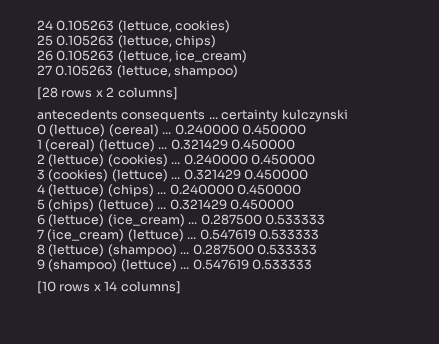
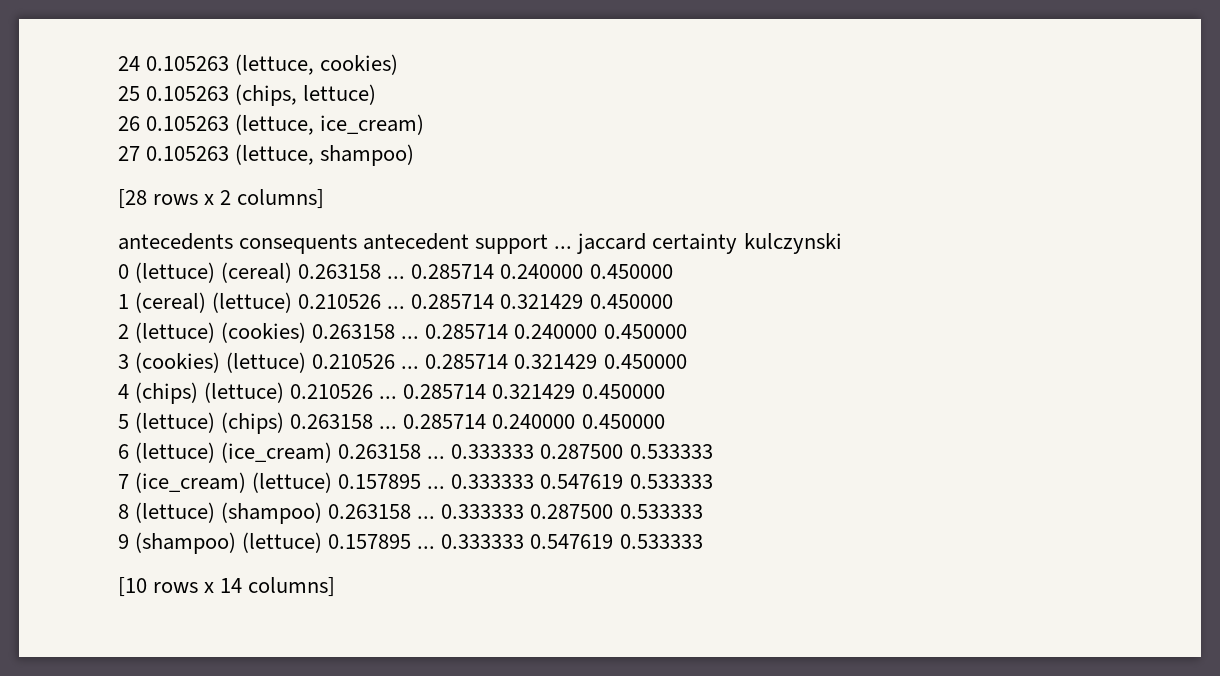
[117,35,217,48] (lettuce, chips) -> [235,84,377,106] (chips, lettuce)
[208,117,218,119] ... -> [363,233,647,254] antecedent support ... jaccard
[162,132,172,134] ... -> [298,264,495,279] 0.263158 ... 0.285714
[158,147,168,149] ... -> [298,294,495,309] 0.210526 ... 0.285714
[171,162,181,164] ... -> [312,324,509,339] 0.263158 ... 0.285714
[171,177,181,179] ... -> [312,354,509,369] 0.210526 ... 0.285714
[48,184,301,197] [37,199,227,212] (lettuce) (chips) ... 0.240000 0.450000 // 5 (chips) (lettuce) ... 0.321429 -> [135,382,665,404] [118,412,576,434] (chips) (lettuce) 0.210526 ... 0.285714 0.321429 0.450000 // 5 (lettuce) (chips) 0.263158 ... 0.285714 0.240000
[188,222,198,224] ... -> [338,444,535,459] 0.263158 ... 0.333333
[187,237,197,239] ... -> [338,474,535,489] 0.157895 ... 0.333333
[180,252,190,254] ... -> [328,504,525,519] 0.263158 ... 0.333333
[180,267,190,269] ... -> [328,534,525,549] 0.157895 ... 0.333333

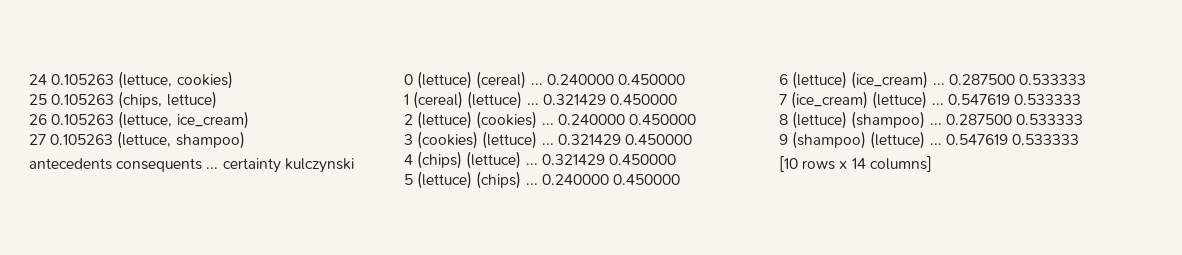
[118,189,325,209] [118,233,647,254] [28 rows x 2 columns] // antecedents consequents antecedent support ... jaccard -> [29,158,219,172] antecedents consequents ...
[298,264,495,279] 0.263158 ... 0.285714 -> [530,83,543,85] ...
[298,294,495,309] 0.210526 ... 0.285714 -> [526,103,539,105] ...
[312,324,509,339] 0.263158 ... 0.285714 -> [541,123,554,125] ...
[312,354,509,369] 0.210526 ... 0.285714 -> [541,143,554,145] ...
[290,384,487,399] 0.210526 ... 0.285714 -> [525,163,538,165] ...
[290,414,487,429] 0.263158 ... 0.285714 -> [525,183,538,185] ...
[338,444,535,459] 0.263158 ... 0.333333 -> [932,83,945,85] ...
[338,474,535,489] 0.157895 ... 0.333333 -> [931,103,944,105] ...
[328,504,525,519] 0.263158 ... 0.333333 -> [929,123,942,125] ...
[328,534,525,549] 0.157895 ... 0.333333 -> [929,143,942,145] ...

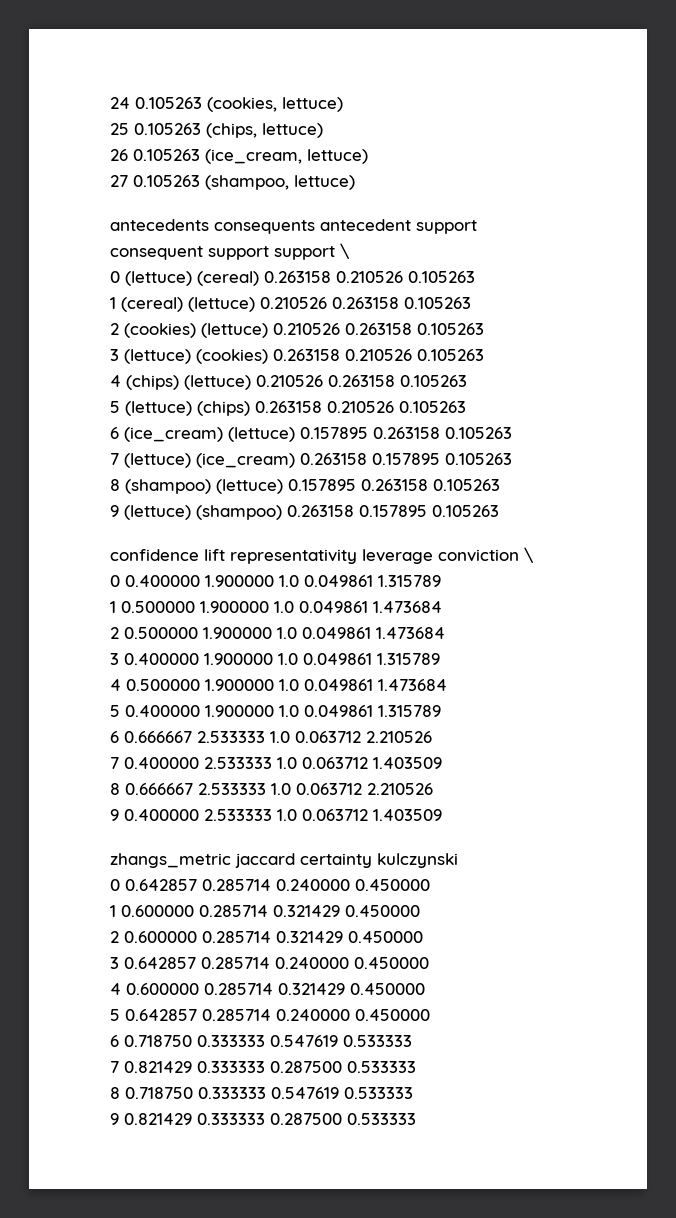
[118,71,233,89] (lettuce, cookies) -> [207,97,343,112] (cookies, lettuce)
[118,111,249,129] (lettuce, ice_cream) -> [205,149,368,164] (ice_cream, lettuce)
[117,131,245,149] (lettuce, shampoo) -> [205,175,355,190] (shampoo, lettuce)
[206,167,219,169] ... -> [320,219,477,234] [110,243,349,260] [110,271,475,286] [110,297,471,312] [110,323,484,338] [110,349,484,364] [110,375,467,390] [110,401,466,416] [110,427,512,442] [110,453,512,468] [110,479,500,494] [110,505,499,520] [110,547,533,564] [110,575,441,587] [110,601,442,613] [110,627,445,639] [110,653,440,665] [110,679,447,691] [110,705,441,717] [110,731,432,743] [110,757,442,769] [110,783,433,795] [110,809,442,821] [110,853,295,868] antecedent support consequent support support \ // 0 (lettuce) (cereal) 0.263158 0.210526 0.105263 // 1 (cereal) (lettuce) 0.210526 0.263158 0.105263 // 2 (cookies) (lettuce) 0.210526 0.263158 0.105263 // 3 (lettuce) (cookies) 0.263158 0.210526 0.105263 // 4 (chips) (lettuce) 0.210526 0.263158 0.105263 // 5 (lettuce) (chips) 0.263158 0.210526 0.105263 // 6 (ice_cream) (lettuce) 0.157895 0.263158 0.105263 // 7 (lettuce) (ice_cream) 0.263158 0.157895 0.105263 // 8 (shampoo) (lettuce) 0.157895 0.263158 0.105263 // 9 (lettuce) (shampoo) 0.263158 0.157895 0.105263 // confidence lift representativity leverage conviction \ // 0 0.400000 1.900000 1.0 0.049861 1.315789 // 1 0.500000 1.900000 1.0 0.049861 1.473684 // 2 0.500000 1.900000 1.0 0.049861 1.473684 // 3 0.400000 1.900000 1.0 0.049861 1.315789 // 4 0.500000 1.900000 1.0 0.049861 1.473684 // 5 0.400000 1.900000 1.0 0.049861 1.315789 // 6 0.666667 2.533333 1.0 0.063712 2.210526 // 7 0.400000 2.533333 1.0 0.063712 1.403509 // 8 0.666667 2.533333 1.0 0.063712 2.210526 // 9 0.400000 2.533333 1.0 0.063712 1.403509 // zhangs_metric jaccard
[417,71,543,89] (lettuce) (cereal) ... -> [125,879,271,891] 0.642857 0.285714
[413,91,539,109] (cereal) (lettuce) ... -> [121,905,268,917] 0.600000 0.285714
[417,111,696,129] [404,131,692,149] [404,151,538,169] (lettuce) (cookies) ... 0.240000 0.450000 // 3 (cookies) (lettuce) ... 0.321429 0.450000 // 4 (chips) (lettuce) ... -> [124,931,423,943] [110,957,429,969] [110,983,273,995] 0.600000 0.285714 0.321429 0.450000 // 3 0.642857 0.285714 0.240000 0.450000 // 4 0.600000 0.285714
[417,171,538,189] (lettuce) (chips) ... -> [125,1009,271,1021] 0.642857 0.285714
[792,71,1086,89] [779,91,1081,109] [779,111,1083,129] [779,131,1079,149] [779,156,932,172] (lettuce) (ice_cream) ... 0.287500 0.533333 // 7 (ice_cream) (lettuce) ... 0.547619 0.533333 // 8 (lettuce) (shampoo) ... 0.287500 0.533333 // 9 (shampoo) (lettuce) ... 0.547619 0.533333 // [10 rows x 14 columns] -> [124,1035,412,1047] [110,1061,416,1073] [110,1087,413,1099] [110,1113,416,1125] 0.718750 0.333333 0.547619 0.533333 // 7 0.821429 0.333333 0.287500 0.533333 // 8 0.718750 0.333333 0.547619 0.533333 // 9 0.821429 0.333333 0.287500 0.533333

